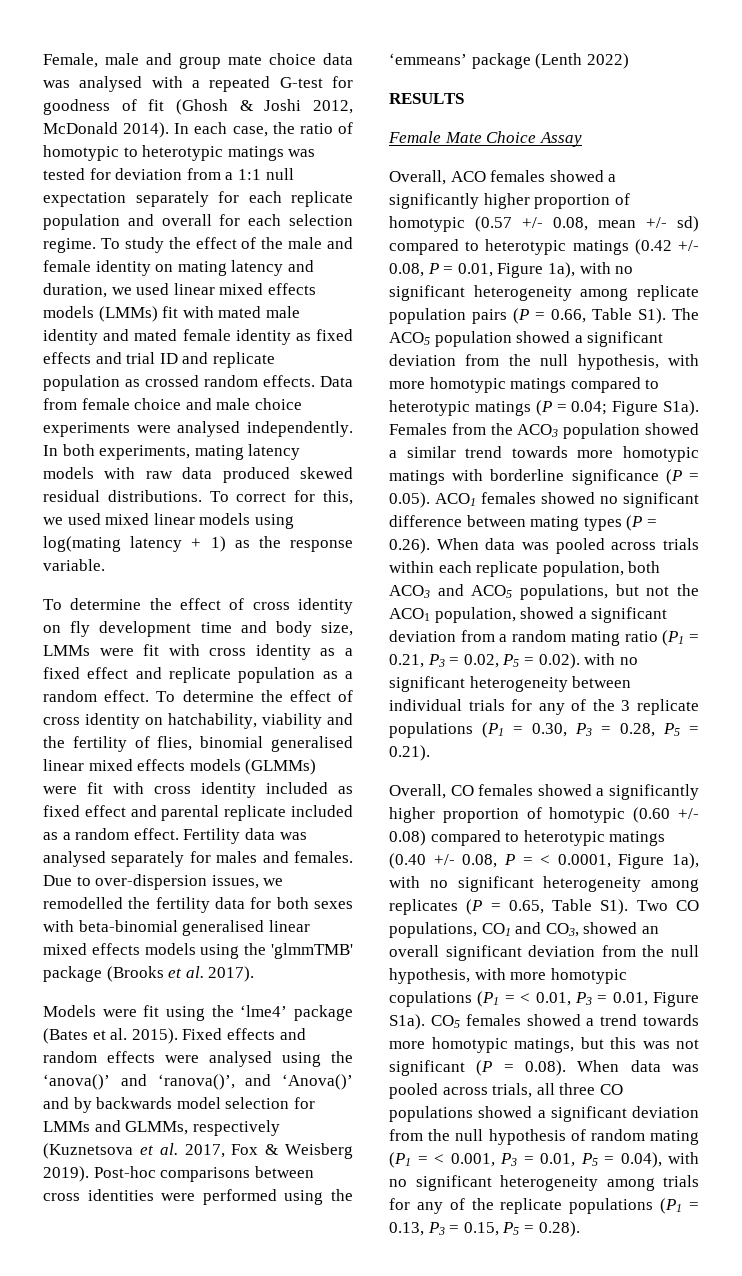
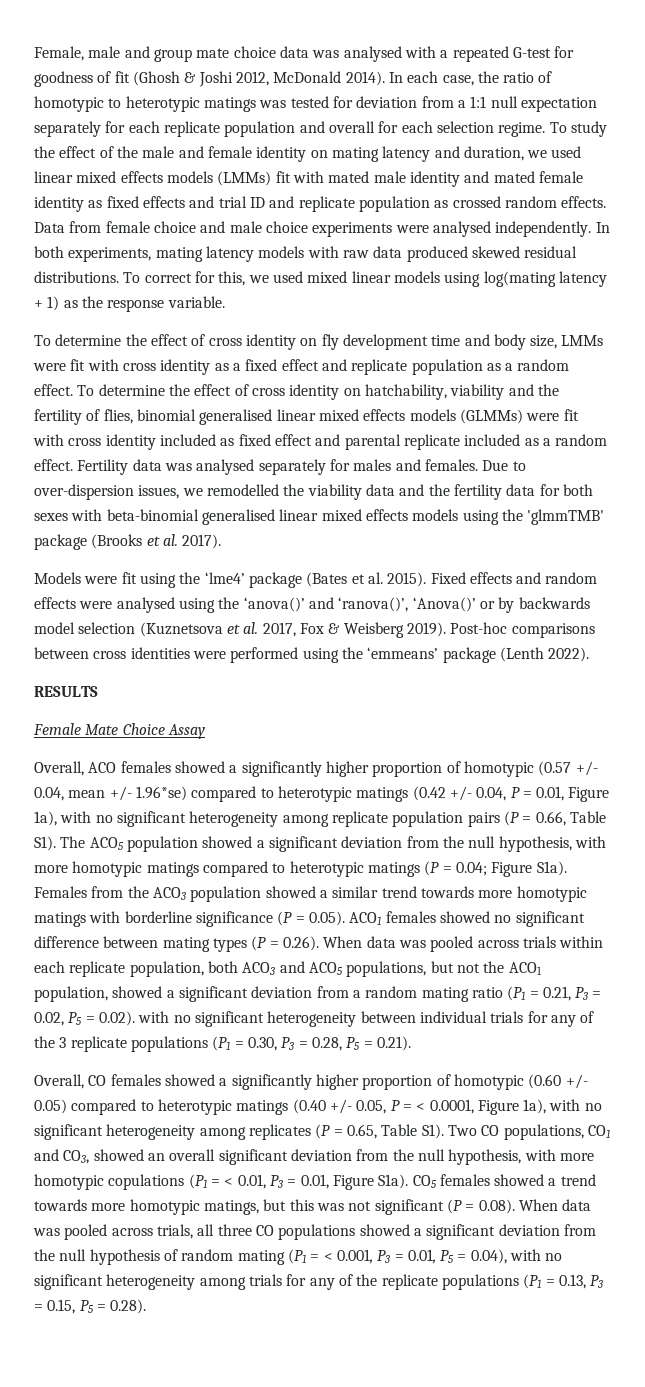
(151, 903) none -> [307,484,450,500] viability data and the
[245,1074,353,1090] [43,1097,69,1109] and ‘Anova()’ and -> [412,597,495,612] ‘Anova()’ or
[293,1097,315,1109] [43,1120,280,1136] for LMMs and GLMMs, respectively -> (136, 628) none
[586,53,629,69] 2022) -> [548,647,590,662] 2022).
[553,217,588,231] 0.08, -> [34,787,64,801] 0.04,
[677,216,699,232] sd) -> [135,786,187,801] 1.96*se)
[389,263,424,277] 0.08, -> [476,787,507,801] 0.04,
[389,830,426,846] 0.08) -> [34,1099,67,1114] 0.05)
[462,854,498,868] 0.08, -> [356,1100,387,1114] 0.05,

